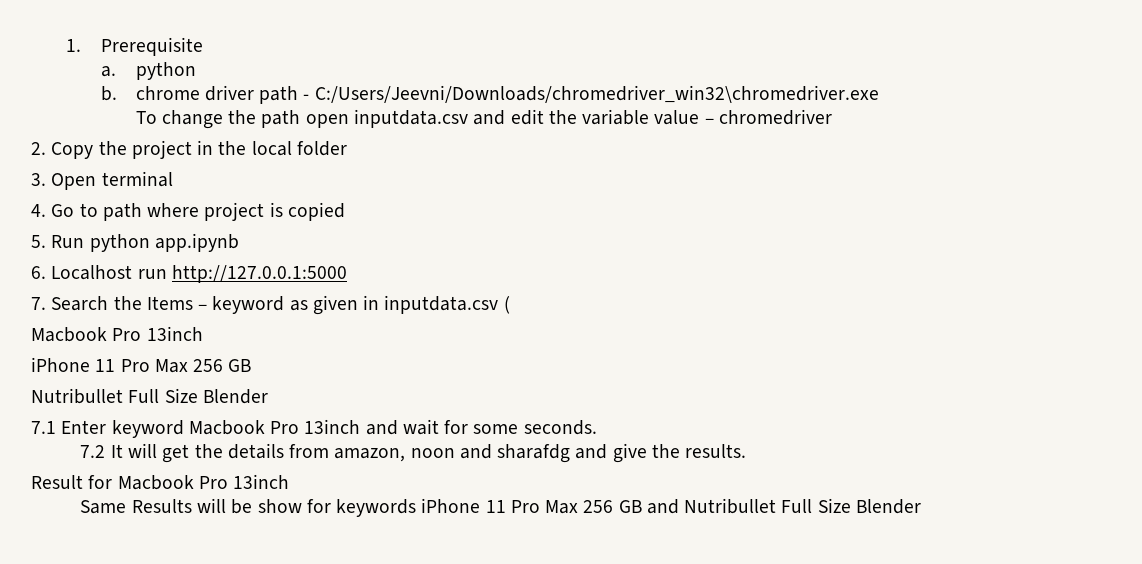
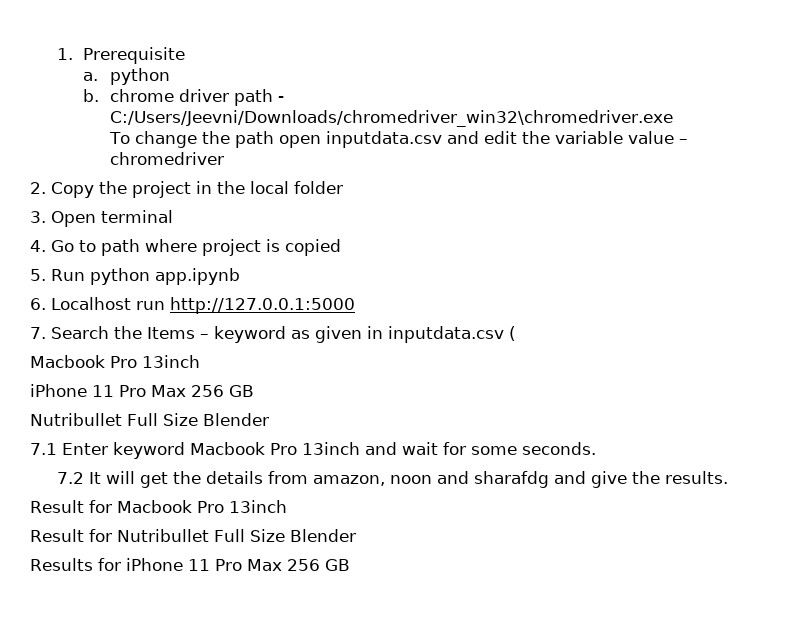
[80,498,921,517] Same Results will be show for keywords iPhone 11 Pro Max 256 GB and Nutribullet Full Size Blender -> [30,529,356,542] [30,558,350,571] Result for Nutribullet Full Size Blender // Results for iPhone 11 Pro Max 256 GB

